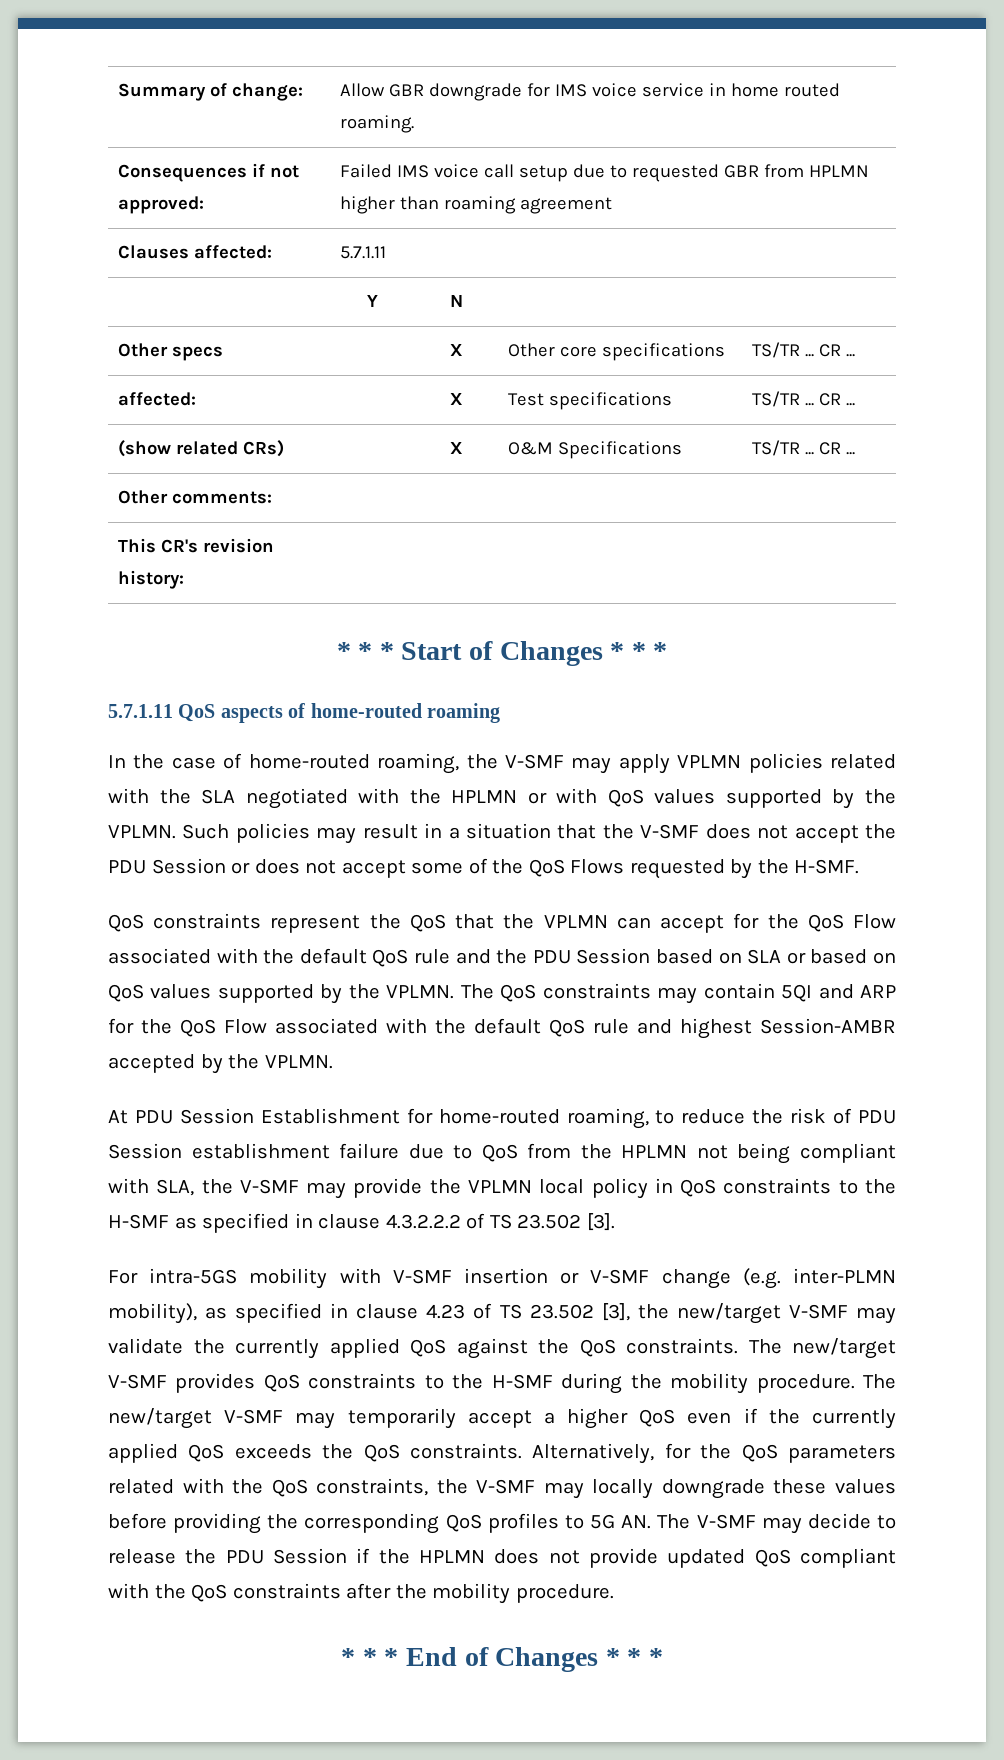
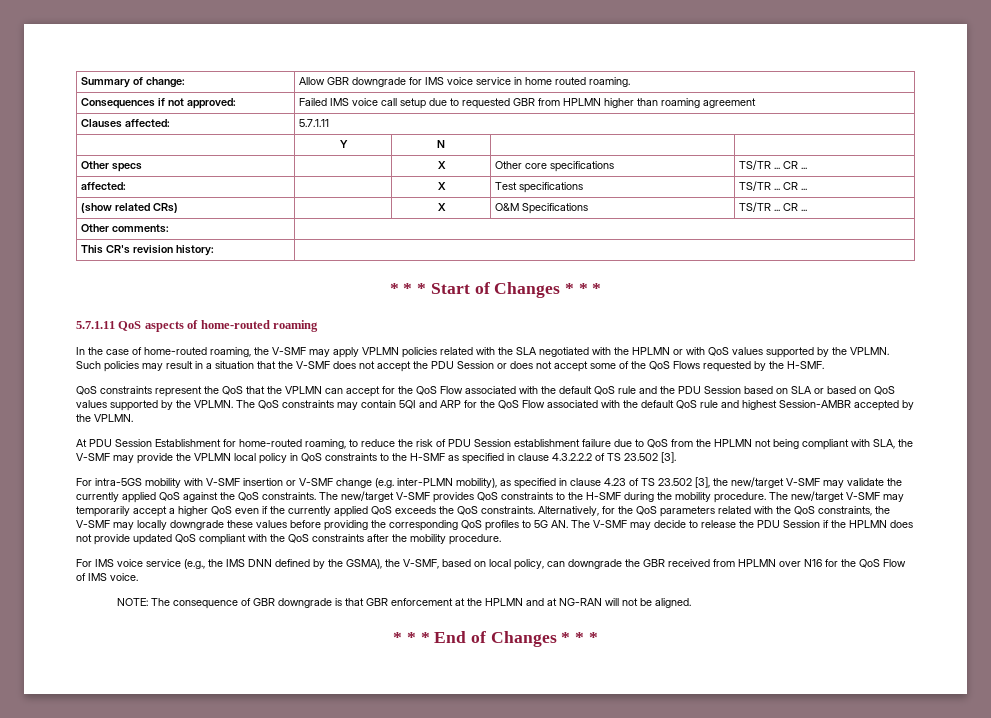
(614, 1593) none -> [76,559,906,570] [76,573,138,581] [117,598,692,609] // For IMS voice service (e.g., the IMS DNN defined by the GSMA), the V-SMF, based on local policy, can downgrade the GBR received from HPLMN over N16 for the QoS Flow of IMS voice. // NOTE: The consequence of GBR downgrade is that GBR enforcement at the HPLMN and at NG-RAN will not be aligned.

